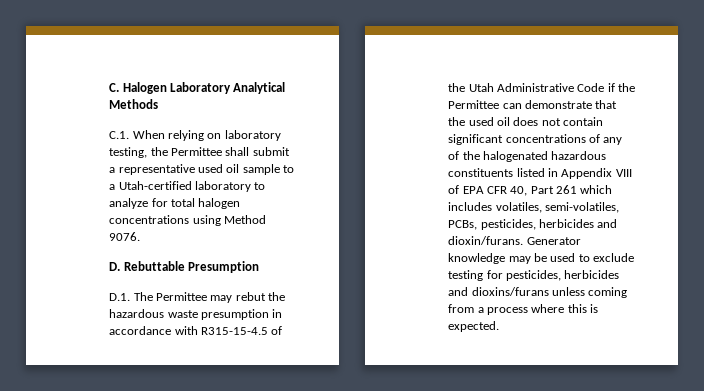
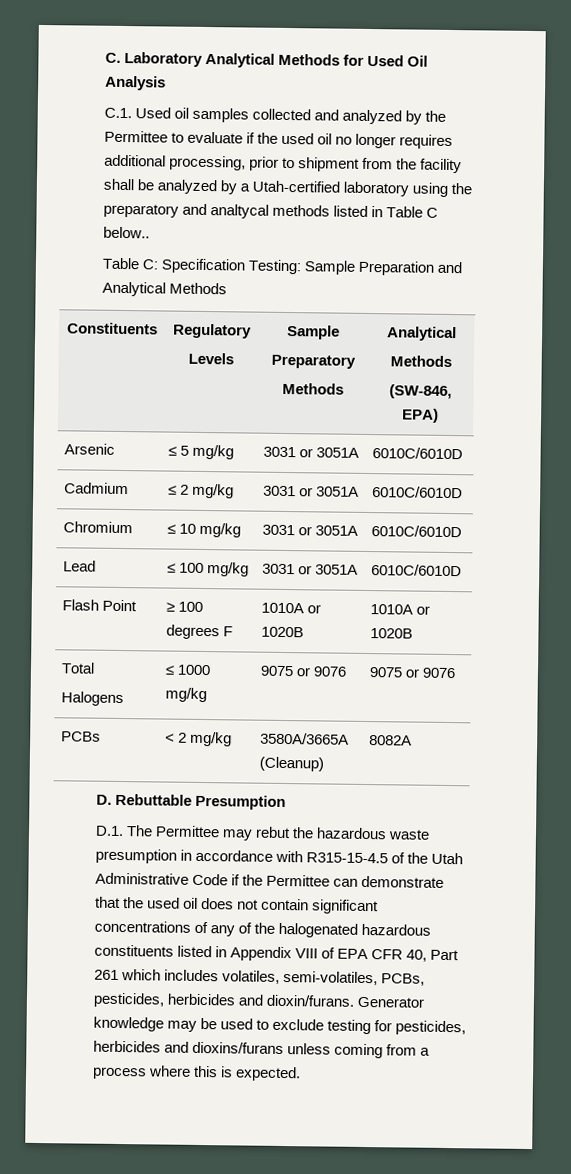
[122,82,167,94] Halogen -> (121, 57) none
[109,130,281,141] [109,147,290,158] [109,164,294,175] [109,181,266,192] [109,198,241,209] [109,215,266,226] [109,232,141,241] // C.1. When relying on laboratory testing, the Permittee shall submit a representative used oil sample to a Utah-certified laboratory to analyze for total halogen concentrations using Method 9076. -> [343,54,429,67] [104,75,166,91] [103,107,447,125] [103,130,454,150] [103,154,463,174] [102,178,473,197] [102,203,439,219] [102,226,150,239] [101,257,463,276] [101,281,227,297] [66,322,158,335] [172,323,252,339] [187,352,234,365] [287,325,340,340] [270,354,356,369] [281,382,344,395] [386,326,457,342] [389,355,452,368] [389,384,452,400] [402,408,439,423] [63,443,115,455] [167,444,235,460] [262,446,360,458] [371,447,463,460] [63,482,129,495] [167,483,235,499] [262,485,360,497] [371,486,463,499] [62,521,133,534] [166,522,242,538] [261,524,359,536] [370,525,462,538] [62,560,96,572] [166,562,250,577] [261,563,359,575] [370,564,462,577] [61,599,138,612] [165,601,204,613] [165,624,234,640] [260,602,322,614] [260,626,304,638] [369,604,431,615] [369,628,413,639] [60,662,95,674] [60,691,124,707] [164,664,212,676] [164,687,207,703] [259,665,348,677] [368,667,457,679] [60,731,101,742] [164,731,233,747] [259,732,349,745] [258,756,324,772] [368,735,412,746] for Used Oil Analysis // C.1. Used oil samples collected and analyzed by the Permittee to evaluate if the used oil no longer requires additional processing, prior to shipment from the facility shall be analyzed by a Utah-certified laboratory using the preparatory and analtycal methods listed in Table C below.. // Table C: Specification Testing: Sample Preparation and Analytical Methods // Constituents | Regulatory // Levels | Sample // Preparatory // Methods | Analytical // Methods // (SW-846, EPA) // Arsenic | ≤ 5 mg/kg | 3031 or 3051A | 6010C/6010D // Cadmium | ≤ 2 mg/kg | 3031 or 3051A | 6010C/6010D // Chromium | ≤ 10 mg/kg | 3031 or 3051A | 6010C/6010D // Lead | ≤ 100 mg/kg | 3031 or 3051A | 6010C/6010D // Flash Point | ≥ 100 degrees F | 1010A or 1020B | 1010A or 1020B // Total // Halogens | ≤ 1000 mg/kg | 9075 or 9076 | 9075 or 9076 // PCBs | < 2 mg/kg | 3580A/3665A (Cleanup) | 8082A

